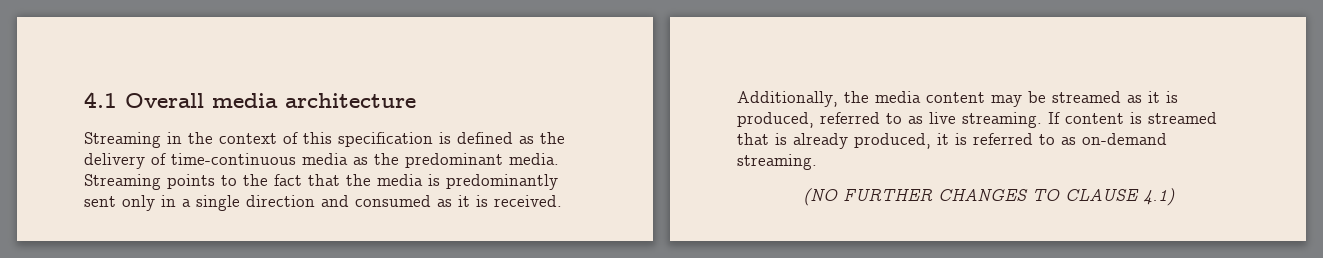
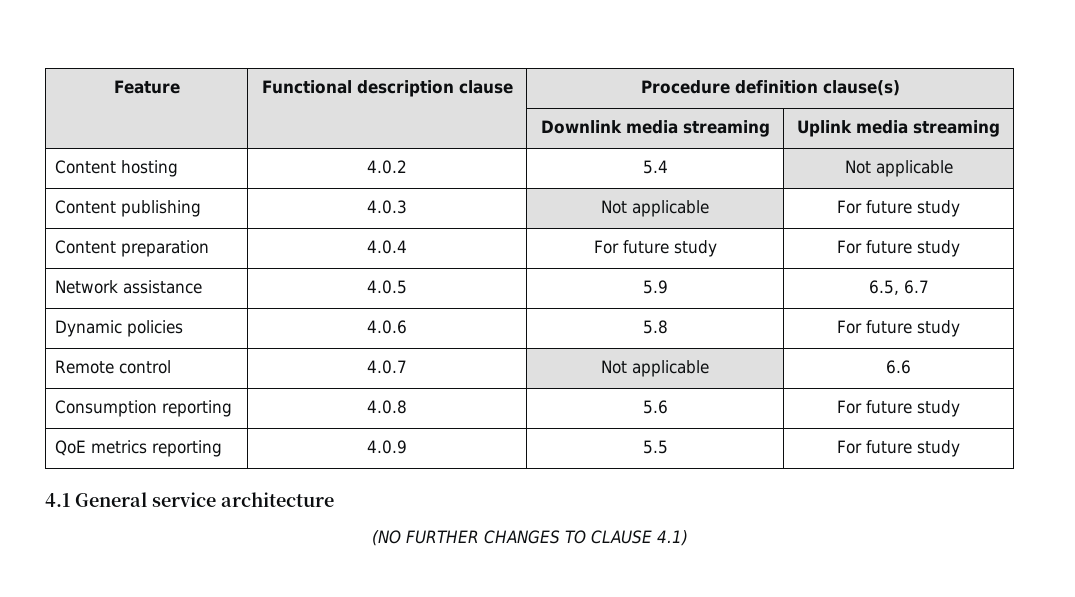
[84,92,416,108] [84,132,565,148] [84,153,559,169] [84,174,558,190] [84,195,562,211] [737,91,1178,107] [737,112,1217,128] [737,133,1167,149] [737,154,817,170] 4.1 Overall media architecture // Streaming in the context of this specification is defined as the delivery of time-continuous media as the predominant media. Streaming points to the fact that the media is predominantly sent only in a single direction and consumed as it is received. Additionally, the media content may be streamed as it is produced, referred to as live streaming. If content is streamed that is already produced, it is referred to as on-demand streaming. -> [113,80,180,94] [261,80,513,97] [640,80,900,96] [540,120,770,137] [797,120,1000,137] [54,160,178,177] [367,160,407,174] [642,160,668,174] [844,160,953,177] [54,200,201,217] [367,200,407,214] [601,200,709,217] [837,200,960,217] [54,240,209,257] [367,240,407,254] [593,240,717,257] [837,240,960,257] [54,280,202,294] [367,280,407,294] [642,280,668,294] [868,280,929,295] [54,320,183,337] [367,320,407,334] [642,320,668,334] [837,320,960,337] [54,360,171,374] [367,360,407,374] [601,360,709,377] [886,360,911,374] [54,400,232,417] [367,400,407,414] [642,400,668,414] [837,400,960,417] [54,440,222,457] [367,440,407,454] [642,440,668,454] [837,440,960,457] [45,492,334,507] Feature | Functional description clause | Procedure definition clause(s) // | | Downlink media streaming | Uplink media streaming // Content hosting | 4.0.2 | 5.4 | Not applicable // Content publishing | 4.0.3 | Not applicable | For future study // Content preparation | 4.0.4 | For future study | For future study // Network assistance | 4.0.5 | 5.9 | 6.5, 6.7 // Dynamic policies | 4.0.6 | 5.8 | For future study // Remote control | 4.0.7 | Not applicable | 6.6 // Consumption reporting | 4.0.8 | 5.6 | For future study // QoE metrics reporting | 4.0.9 | 5.5 | For future study // 4.1 General service architecture

